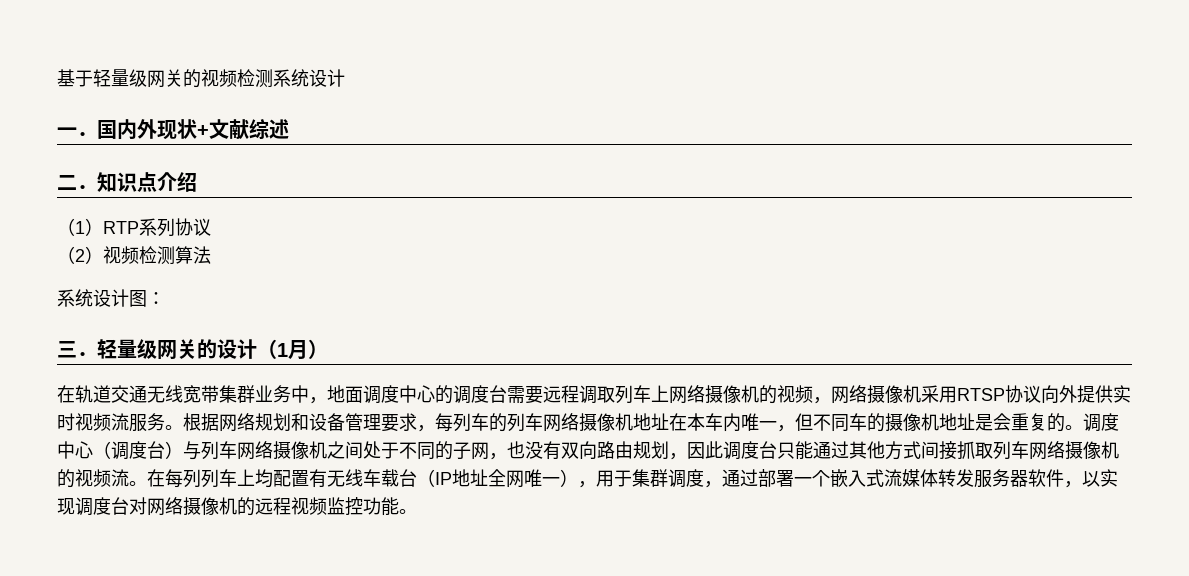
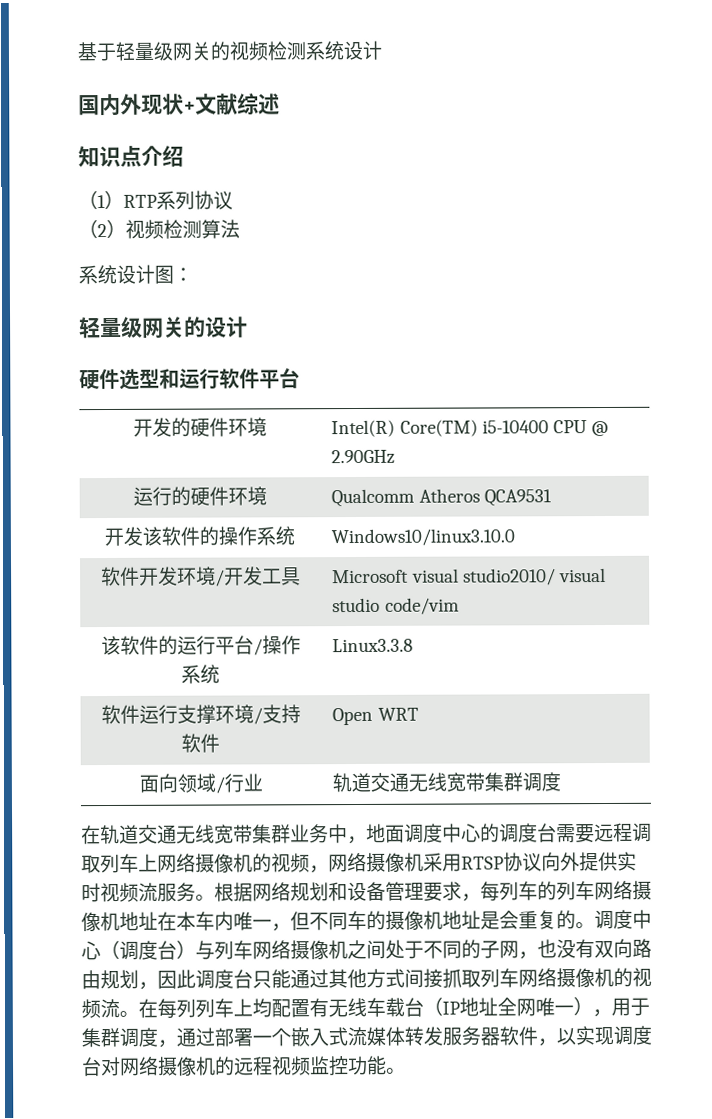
[57,127,97,137] 一． -> (382, 50) none
[57,175,97,190] 二． -> (280, 104) none
[57,341,97,358] 三． -> (193, 274) none
[257,339,328,360] （1月） -> [79,368,300,390] [132,417,267,437] [331,419,609,438] [331,449,396,465] [132,486,267,506] [331,488,552,508] [104,526,295,547] [331,528,516,547] [100,566,301,587] [332,568,606,586] [332,597,460,615] [100,635,301,656] [181,664,220,684] [332,638,414,653] [100,704,301,725] [181,733,220,753] [332,707,419,726] [138,773,263,794] [332,772,562,793] // 硬件选型和运行软件平台 // 开发的硬件环境 | Intel(R) Core(TM) i5-10400 CPU @ 2.90GHz // 运行的硬件环境 | Qualcomm Atheros QCA9531 // 开发该软件的操作系统 | Windows10/linux3.10.0 // 软件开发环境/开发工具 | Microsoft visual studio2010/ visual studio code/vim // 该软件的运行平台/操作系统 | Linux3.3.8 // 软件运行支撑环境/支持软件 | Open WRT // 面向领域/行业 | 轨道交通无线宽带集群调度

